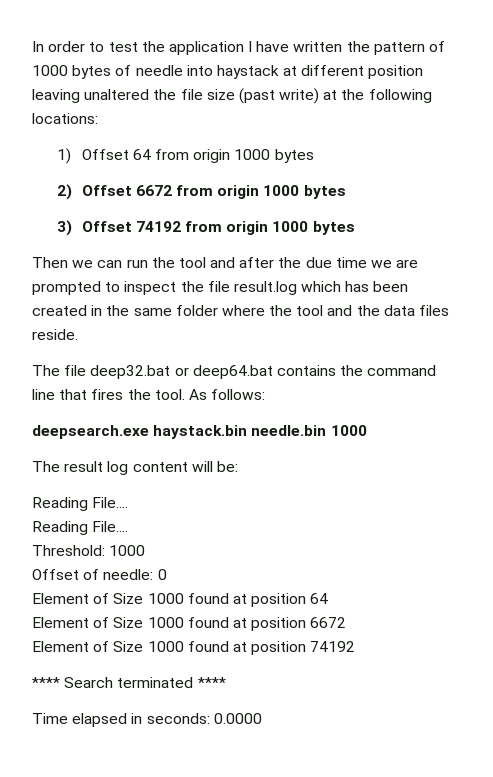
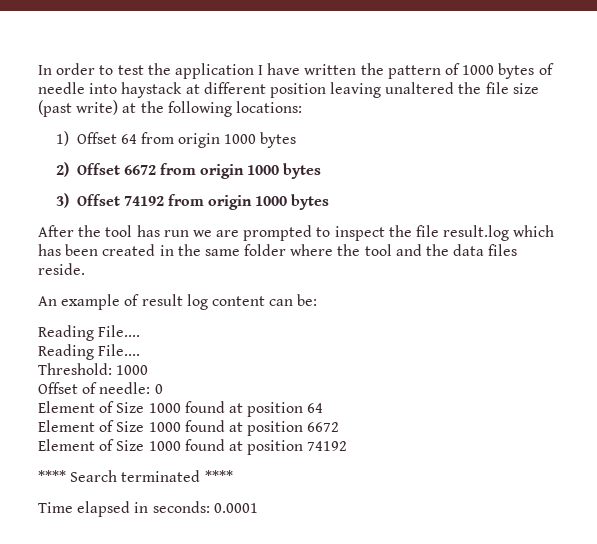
[32,257,367,268] Then we can run the tool and after the due time -> [38,225,189,237] After the tool has run
[32,365,437,379] [32,389,266,400] [32,425,367,439] [32,461,60,472] The file deep32.bat or deep64.bat contains the command line that fires the tool. As follows: // deepsearch.exe haystack.bin needle.bin 1000 // The -> [38,294,140,310] An example of
[191,461,213,472] will -> [269,299,294,306] can
[213,713,262,724] 0.0000 -> [213,503,258,513] 0.0001

